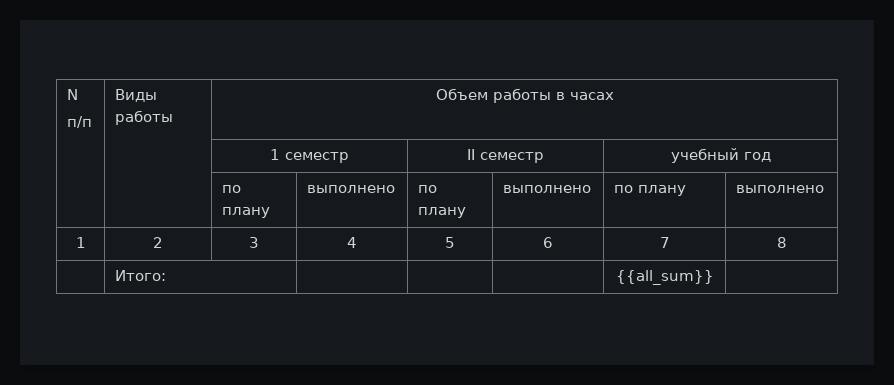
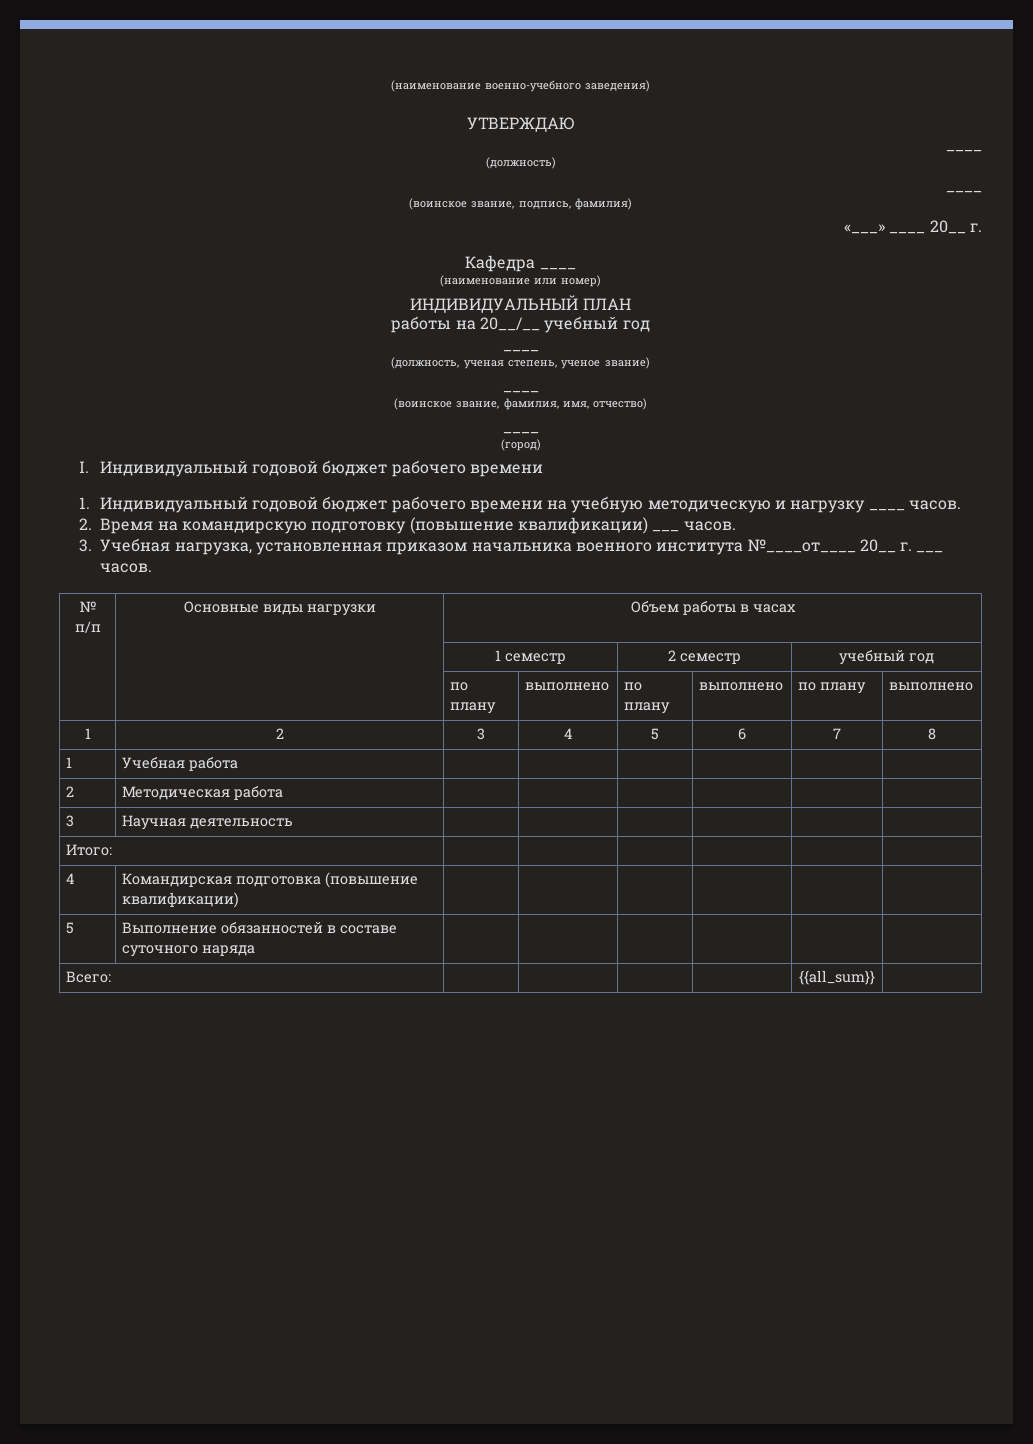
[67,89,79,100] [67,116,93,128] [115,89,158,102] [115,110,174,125] N // п/п | Виды работы -> [390,80,651,92] [466,117,575,132] [946,150,982,152] [485,157,556,169] [946,191,982,193] [409,198,632,210] [844,220,983,234] [465,255,576,272] [439,275,602,287] [410,295,631,313] [391,316,650,333] [502,350,539,352] [391,357,650,369] [502,391,539,393] [393,398,648,410] [502,432,539,434] [500,439,541,451] [79,460,543,477] [79,496,962,513] [79,517,736,534] [79,538,913,555] [916,551,944,553] [100,563,153,573] [79,601,96,612] [74,621,101,633] [183,601,376,616] (наименование военно-учебного заведения) // УТВЕРЖДАЮ // ____ // (должность) // ____ // (воинское звание, подпись, фамилия) // «___» ____ 20__ г. // Кафедра ____ // (наименование или номер) // ИНДИВИДУАЛЬНЫЙ ПЛАН // работы на 20__/__ учебный год // ____ // (должность, ученая степень, ученое звание) // ____ // (воинское звание, фамилия, имя, отчество) // ____ // (город) // I. Индивидуальный годовой бюджет рабочего времени // 1. Индивидуальный годовой бюджет рабочего времени на учебную методическую и нагрузку ____ часов. // 2. Время на командирскую подготовку (повышение квалификации) ___ часов. // 3. Учебная нагрузка, установленная приказом начальника военного института №____от____ 20__ г. ___ часов. // № п/п | Основные виды нагрузки
[467,149,475,160] II -> [668,650,676,661] 2
[115,270,167,281] | Итого: -> [65,757,72,768] [121,757,238,771] [65,786,74,797] [121,786,283,800] [65,815,74,827] [121,815,293,830] [65,844,112,856] [65,873,74,884] [121,872,418,888] [121,892,239,908] [65,922,74,934] [121,922,397,934] [121,945,255,957] [65,971,111,983] 1 | Учебная работа | | | | | | // 2 | Методическая работа | | | | | | // 3 | Научная деятельность | | | | | | // Итого: | | | | | | // 4 | Командирская подготовка (повышение квалификации) | | | | | | // 5 | Выполнение обязанностей в составе суточного наряда | | | | | | // Всего: |

